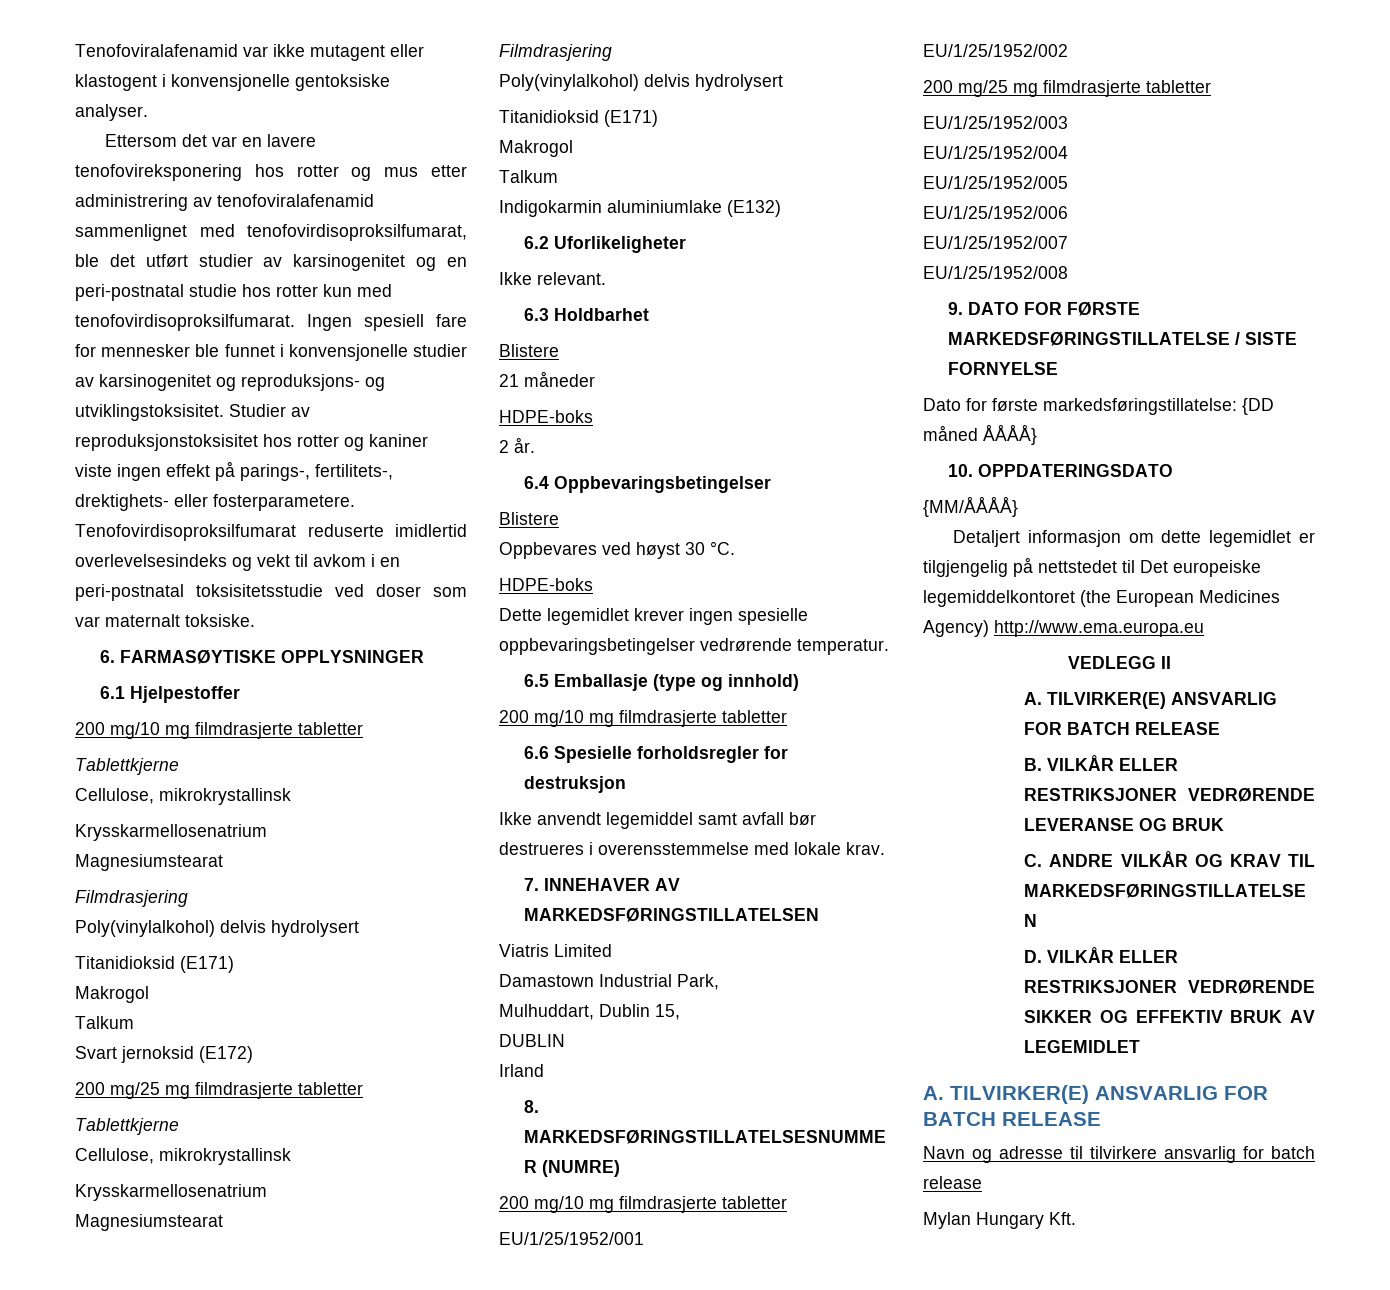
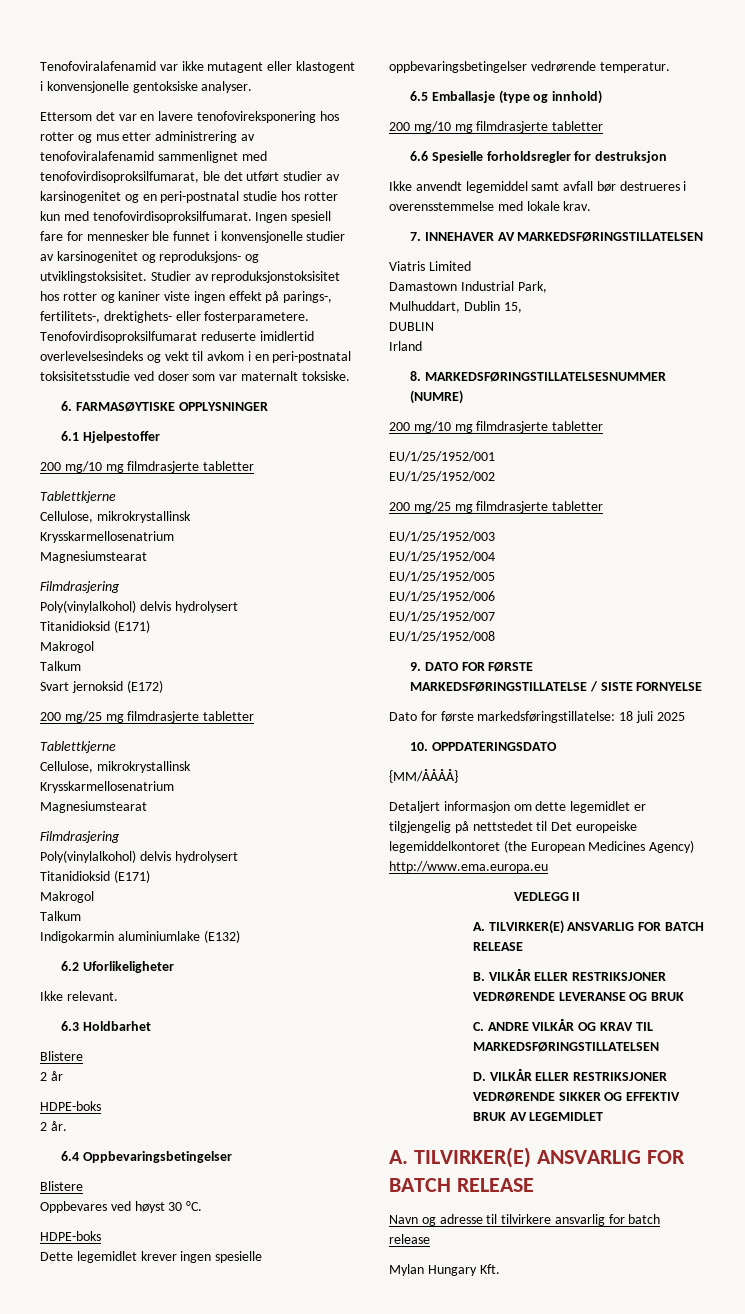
[499,371,595,387] 21 måneder -> [40,1071,63,1081] 2 år
[1242,398,1274,415] [923,424,1037,445] {DD måned ÅÅÅÅ} -> [619,711,685,723] 18 juli 2025

